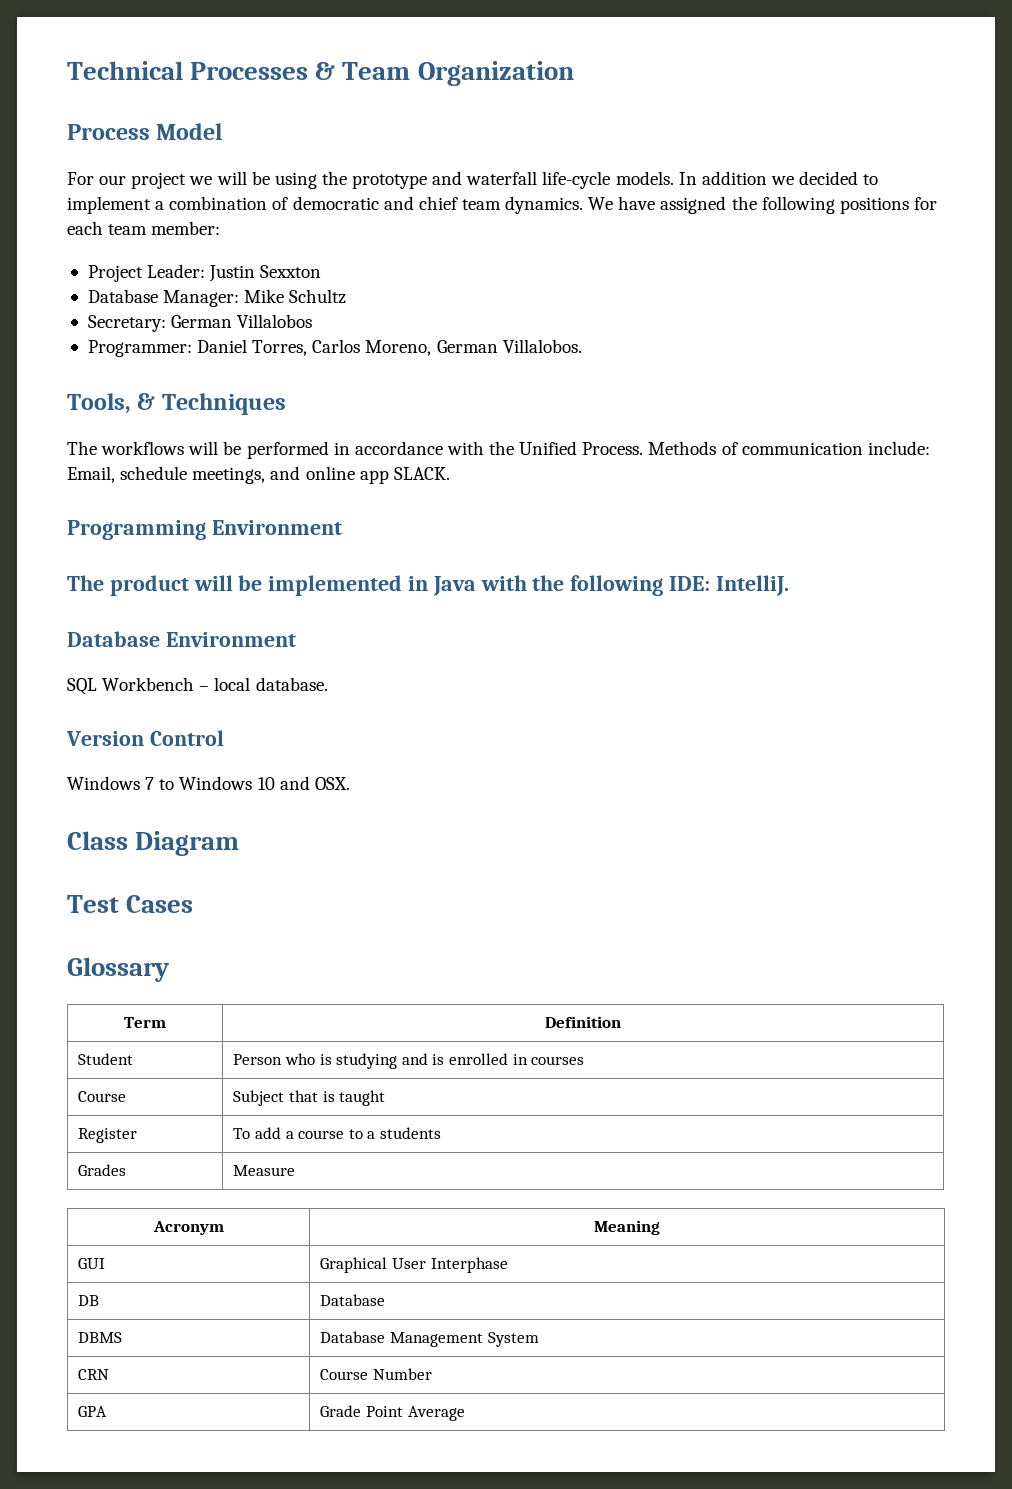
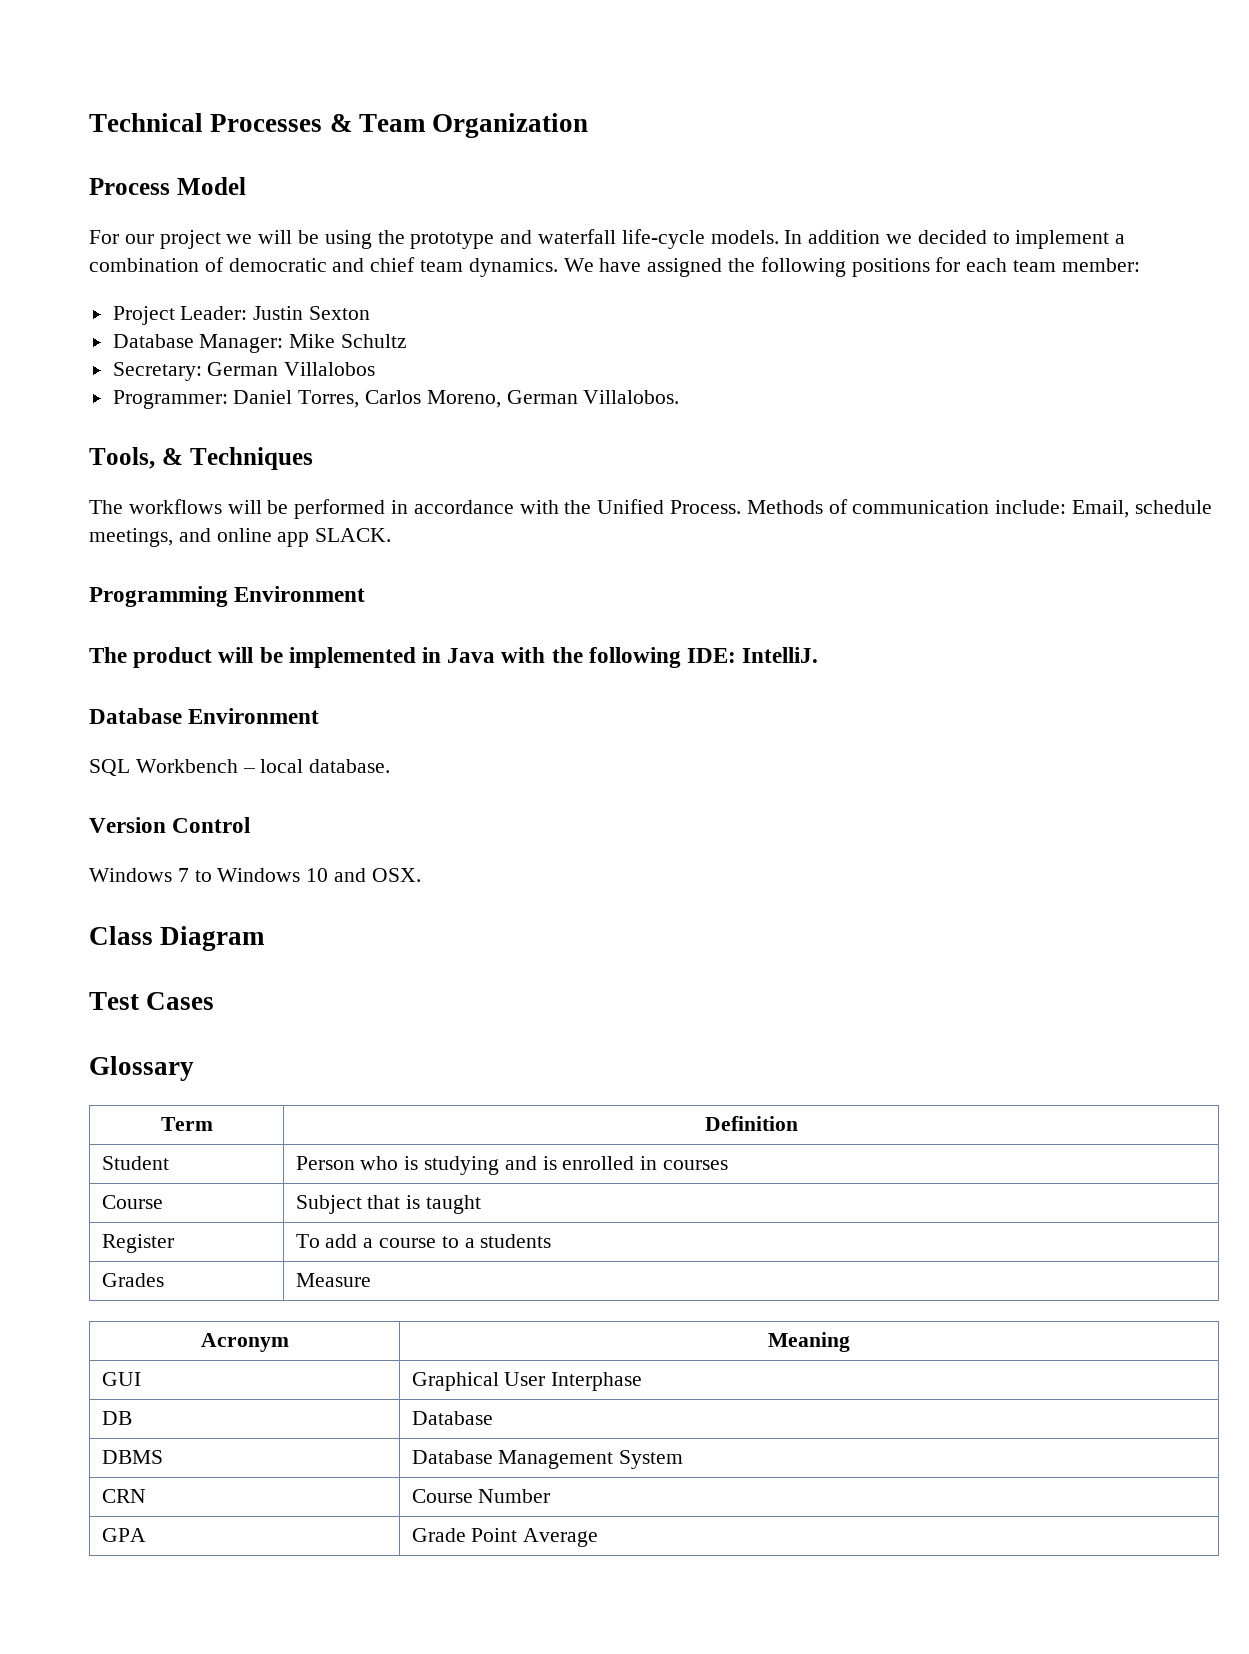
[260,265,322,278] Sexxton -> [309,306,371,320] Sexton

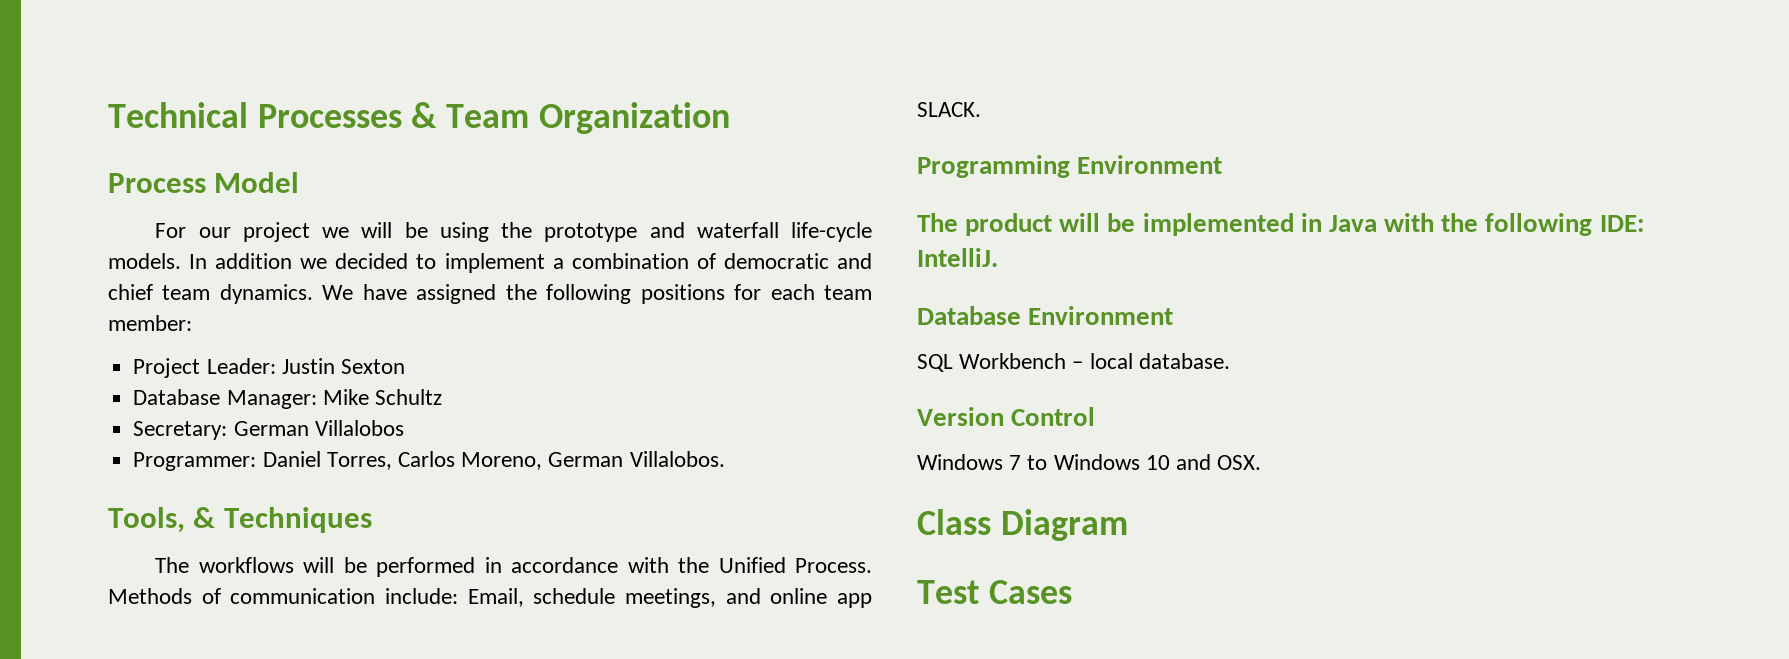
[89,1056,194,1081] [160,1117,213,1131] [704,1116,798,1131] [101,1156,169,1170] [295,1156,728,1175] [101,1195,163,1209] [295,1195,481,1214] [101,1234,174,1253] [295,1234,552,1248] [101,1273,164,1287] [295,1273,371,1287] [200,1333,289,1352] [768,1332,850,1352] [101,1372,141,1386] [411,1372,643,1391] [101,1411,132,1425] [411,1411,493,1425] [101,1450,163,1464] [411,1450,684,1469] [101,1489,146,1503] [411,1489,551,1503] [101,1528,146,1542] [411,1528,599,1547] // Glossary // Term | Definition // Student | Person who is studying and is enrolled in courses // Course | Subject that is taught // Register | To add a course to a students // Grades | Measure // Acronym | Meaning // GUI | Graphical User Interphase // DB | Database // DBMS | Database Management System // CRN | Course Number // GPA | Grade Point Average -> (1072, 592) none

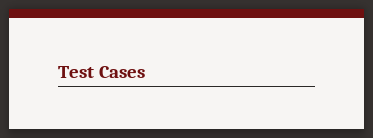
[108,102,730,134] [108,172,300,193] [155,222,872,242] [108,253,872,273] [108,284,872,304] [108,315,192,331] [133,358,405,378] [133,389,442,409] [133,420,404,440] [133,451,725,471] [108,507,372,533] [155,557,873,577] [108,588,872,608] [917,102,981,117] [917,155,1223,178] [917,213,1644,236] [917,248,998,267] [917,306,1174,325] [917,353,1230,372] [917,407,1096,426] [917,454,1262,470] [917,509,1128,541] Technical Processes & Team Organization // Process Model // For our project we will be using the prototype and waterfall life-cycle models. In addition we decided to implement a combination of democratic and chief team dynamics. We have assigned the following positions for each team member: // Project Leader: Justin Sexton // Database Manager: Mike Schultz // Secretary: German Villalobos // Programmer: Daniel Torres, Carlos Moreno, German Villalobos. // Tools, & Techniques // The workflows will be performed in accordance with the Unified Process. Methods of communication include: Email, schedule meetings, and online app SLACK. // Programming Environment // The product will be implemented in Java with the following IDE: IntelliJ. // Database Environment // SQL Workbench – local database. // Version Control // Windows 7 to Windows 10 and OSX. // Class Diagram // -> (58, 72) none

